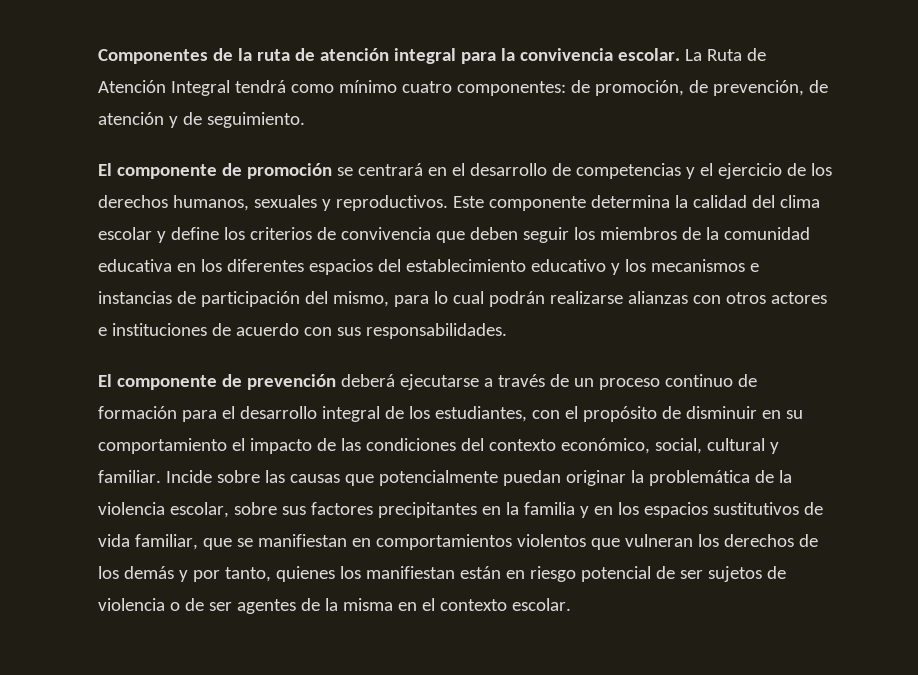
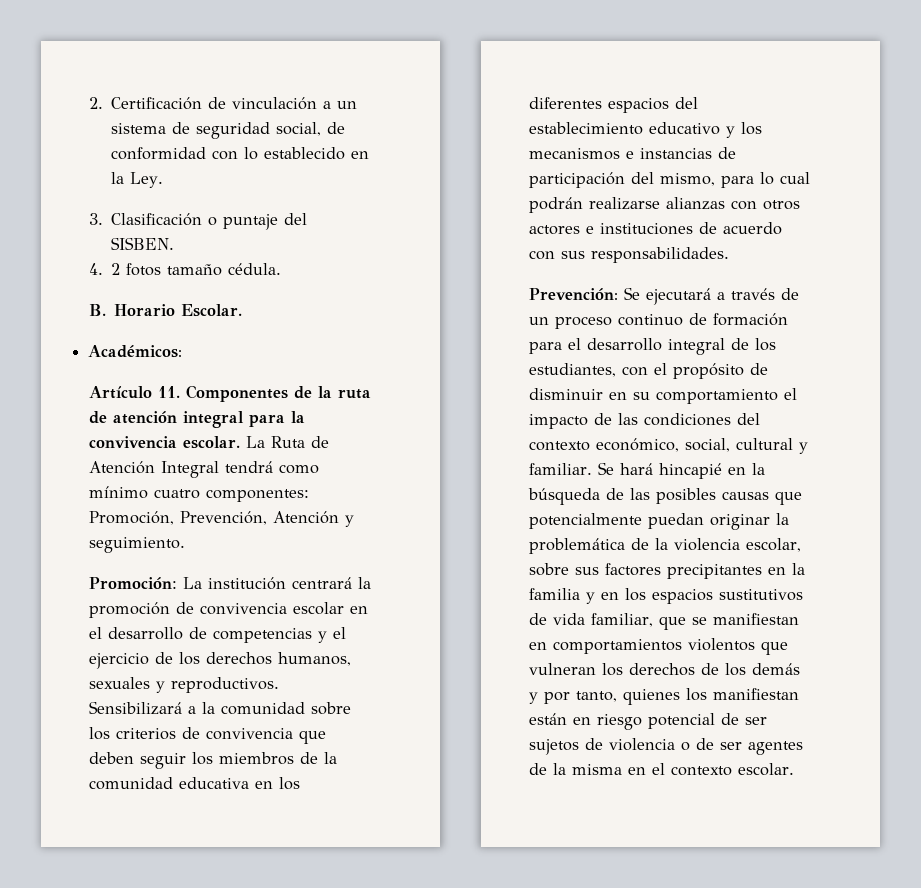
(98, 56) none -> [88,97,358,110] [111,122,346,139] [111,147,370,160] [111,172,164,188] [88,213,308,230] [111,237,175,250] [88,263,282,276] [88,304,243,317] [88,345,183,358] [88,386,180,399] 2. Certificación de vinculación a un sistema de seguridad social, de conformidad con lo establecido en la Ley. // 3. Clasificación o puntaje del SISBEN. // 4. 2 fotos tamaño cédula. // B. Horario Escolar. // Académicos: // Artículo 11.
[571,80,829,96] [98,112,306,128] [98,163,424,179] de promoción, de prevención, de atención y de seguimiento. // El componente de promoción se centrará -> [88,511,354,527] [88,537,185,553] [88,577,371,590] [88,602,344,618] Promoción, Prevención, Atención y seguimiento. // Promoción: La institución centrará la promoción de convivencia escolar
[453,195,821,211] [98,227,220,243] Este componente determina la calidad del clima escolar y define -> [88,701,351,715] Sensibilizará a la comunidad sobre
[98,374,480,390] El componente de prevención deberá ejecutarse -> [528,287,711,305] Prevención: Se ejecutará
[166,470,286,483] Incide sobre las -> [597,462,765,479] [527,488,716,505] Se hará hincapié en la búsqueda de las posibles

